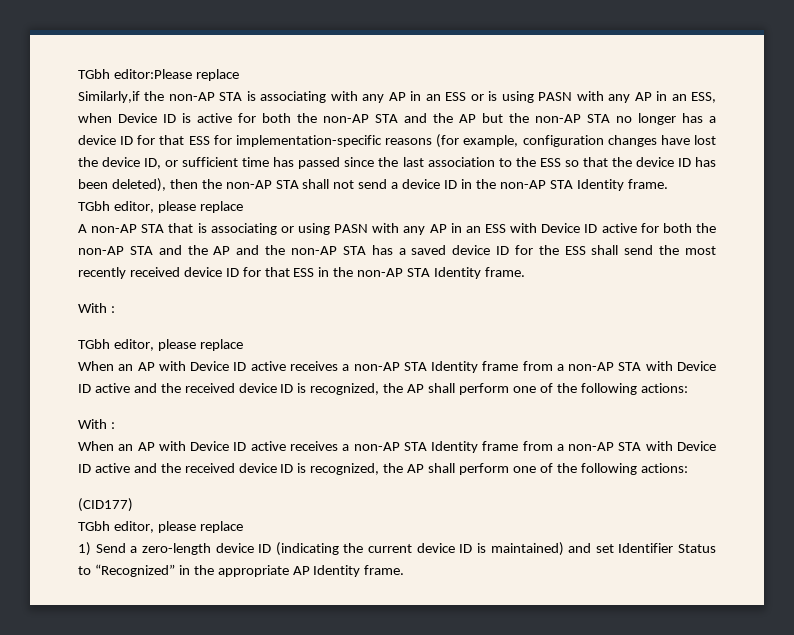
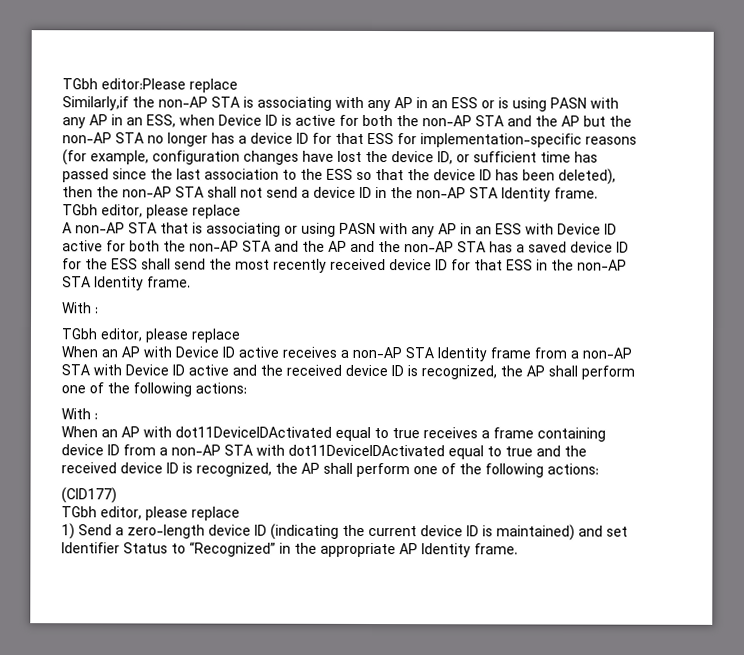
[190,441,716,453] [78,463,130,473] Device ID active receives a non-AP STA Identity frame from a non-AP STA with Device ID active -> [175,426,606,442] [61,444,533,460] dot11DeviceIDActivated equal to true receives a frame containing device ID from a non-AP STA with dot11DeviceIDActivated equal to true

